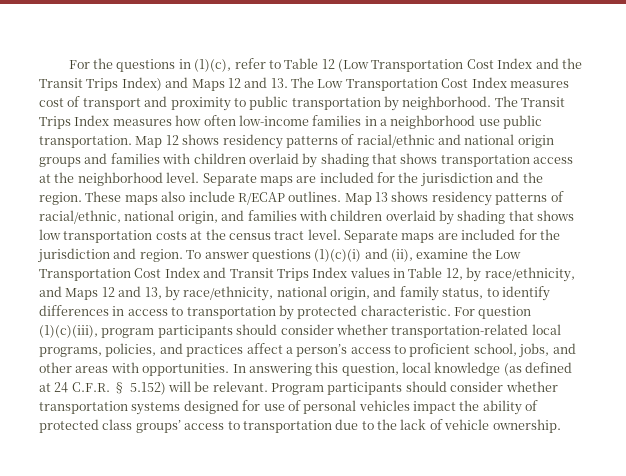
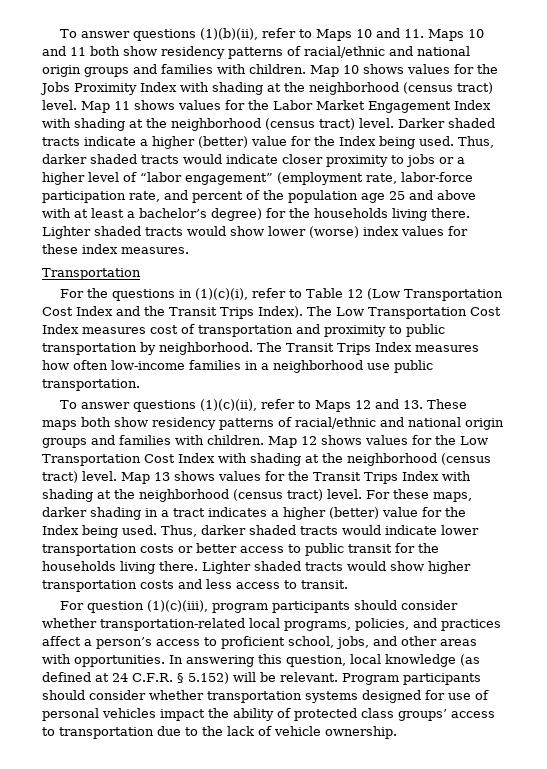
(68, 64) none -> [60,28,485,41] [42,46,470,59] [42,64,498,77] [40,82,493,95] [42,100,491,113] [42,118,495,131] [42,136,494,149] [42,154,465,167] [42,172,473,185] [42,190,476,203] [42,208,470,221] [42,226,468,239] [42,244,189,254] [42,268,141,280] To answer questions (1)(b)(ii), refer to Maps 10 and 11. Maps 10 and 11 both show residency patterns of racial/ethnic and national origin groups and families with children. Map 10 shows values for the Jobs Proximity Index with shading at the neighborhood (census tract) level. Map 11 shows values for the Labor Market Engagement Index with shading at the neighborhood (census tract) level. Darker shaded tracts indicate a higher (better) value for the Index being used. Thus, darker shaded tracts would indicate closer proximity to jobs or a higher level of “labor engagement” (employment rate, labor-force participation rate, and percent of the population age 25 and above with at least a bachelor’s degree) for the households living there. Lighter shaded tracts would show lower (worse) index values for these index measures. // Transportation //
[194,59,232,72] (1)(c), -> [195,288,249,300] (1)(c)(i),
[121,77,288,91] Index) and Maps 12 and 13. -> [258,306,303,318] Index).
[82,98,141,110] transport -> [198,325,293,337] transportation
[135,134,220,148] Map 12 shows -> [60,399,468,412] [42,417,148,430] // To answer questions (1)(c)(ii), refer to Maps 12 and 13. These maps both show
[193,153,574,168] [39,172,543,187] [39,191,564,206] [39,210,575,225] [39,229,560,243] [38,248,522,263] [39,267,575,282] [39,286,550,301] [39,305,451,320] children overlaid by shading that shows transportation access at the neighborhood level. Separate maps are included for the jurisdiction and the region. These maps also include R/ECAP outlines. Map 13 shows residency patterns of racial/ethnic, national origin, and families with children overlaid by shading that shows low transportation costs at the census tract level. Separate maps are included for the jurisdiction and region. To answer questions (1)(c)(i) and (ii), examine the Low Transportation Cost Index and Transit Trips Index values in Table 12, by race/ethnicity, and Maps 12 and 13, by race/ethnicity, national origin, and family status, to identify differences in access to transportation by protected characteristic. -> [207,435,488,448] [42,453,491,466] [42,471,471,484] [42,489,472,502] [42,507,466,520] [42,525,479,538] [42,543,439,556] [42,561,471,574] [42,579,348,592] children. Map 12 shows values for the Low Transportation Cost Index with shading at the neighborhood (census tract) level. Map 13 shows values for the Transit Trips Index with shading at the neighborhood (census tract) level. For these maps, darker shading in a tract indicates a higher (better) value for the Index being used. Thus, darker shaded tracts would indicate lower transportation costs or better access to public transit for the households living there. Lighter shaded tracts would show higher transportation costs and less access to transit. //

